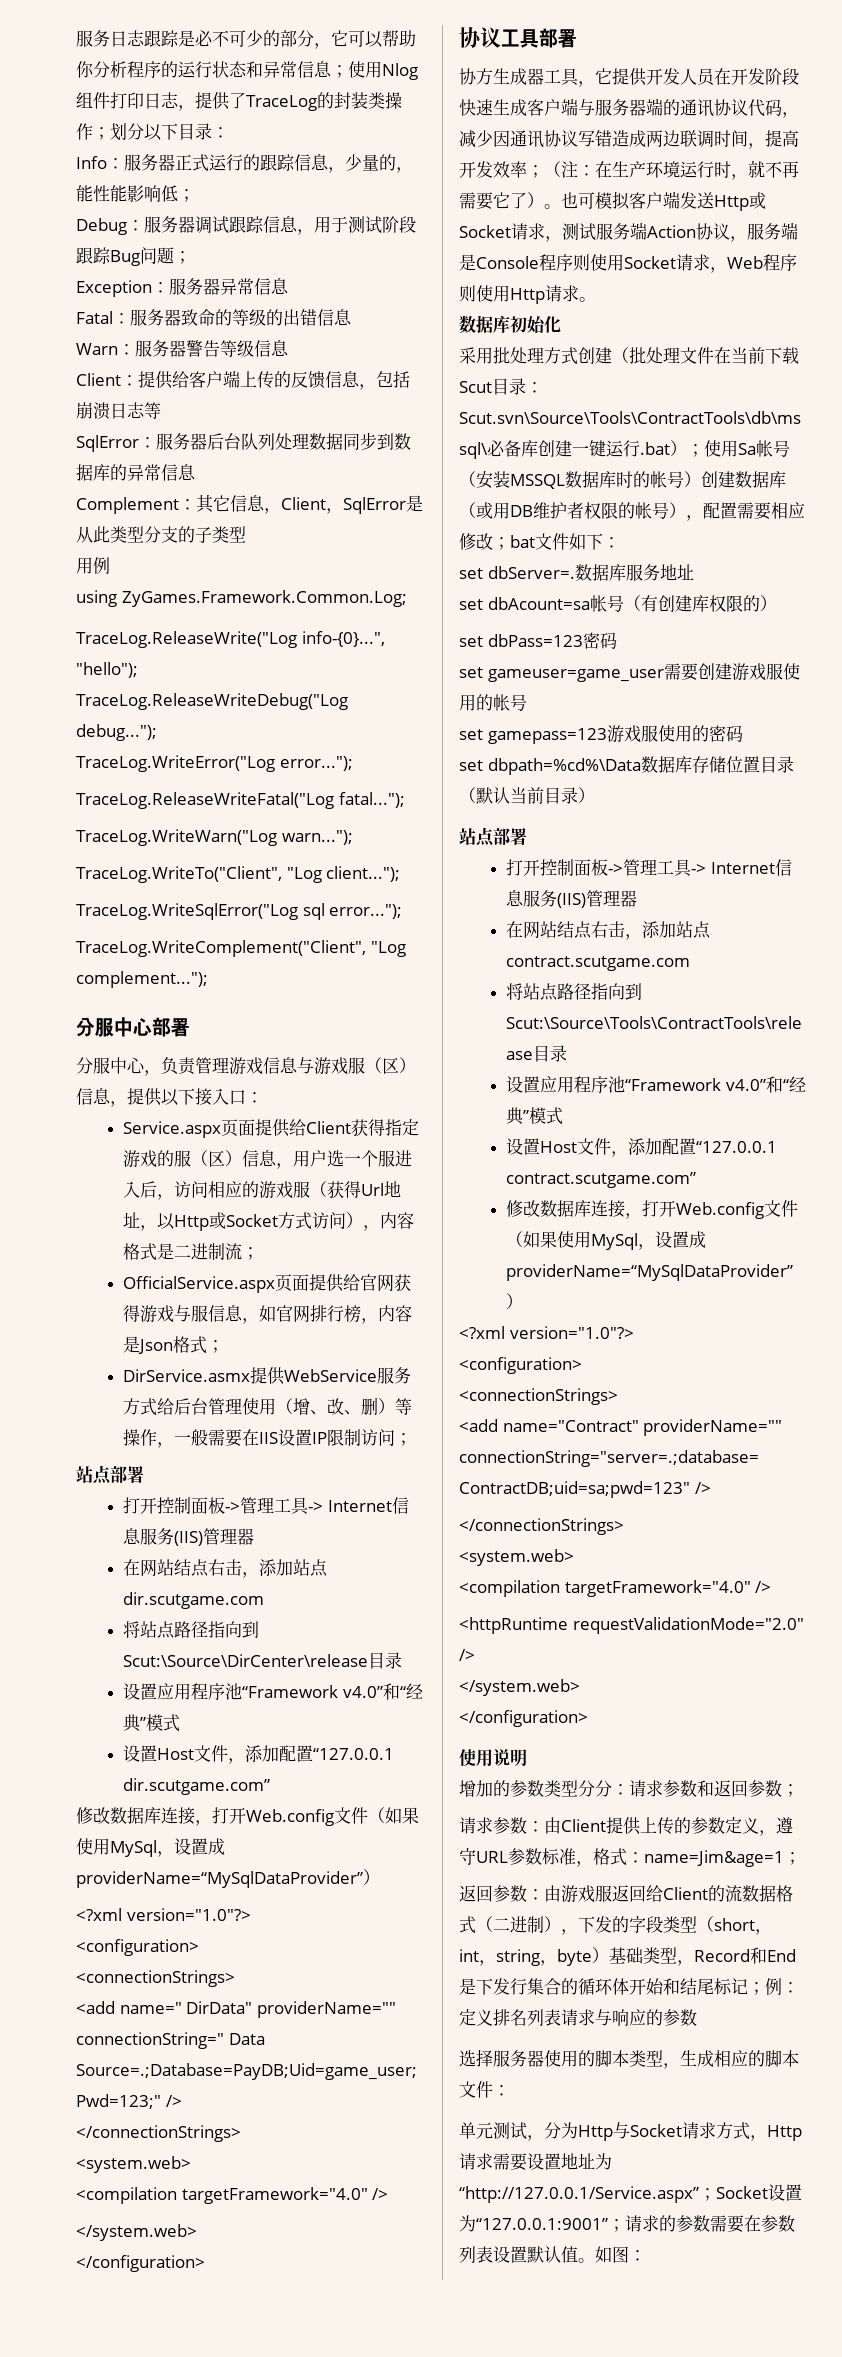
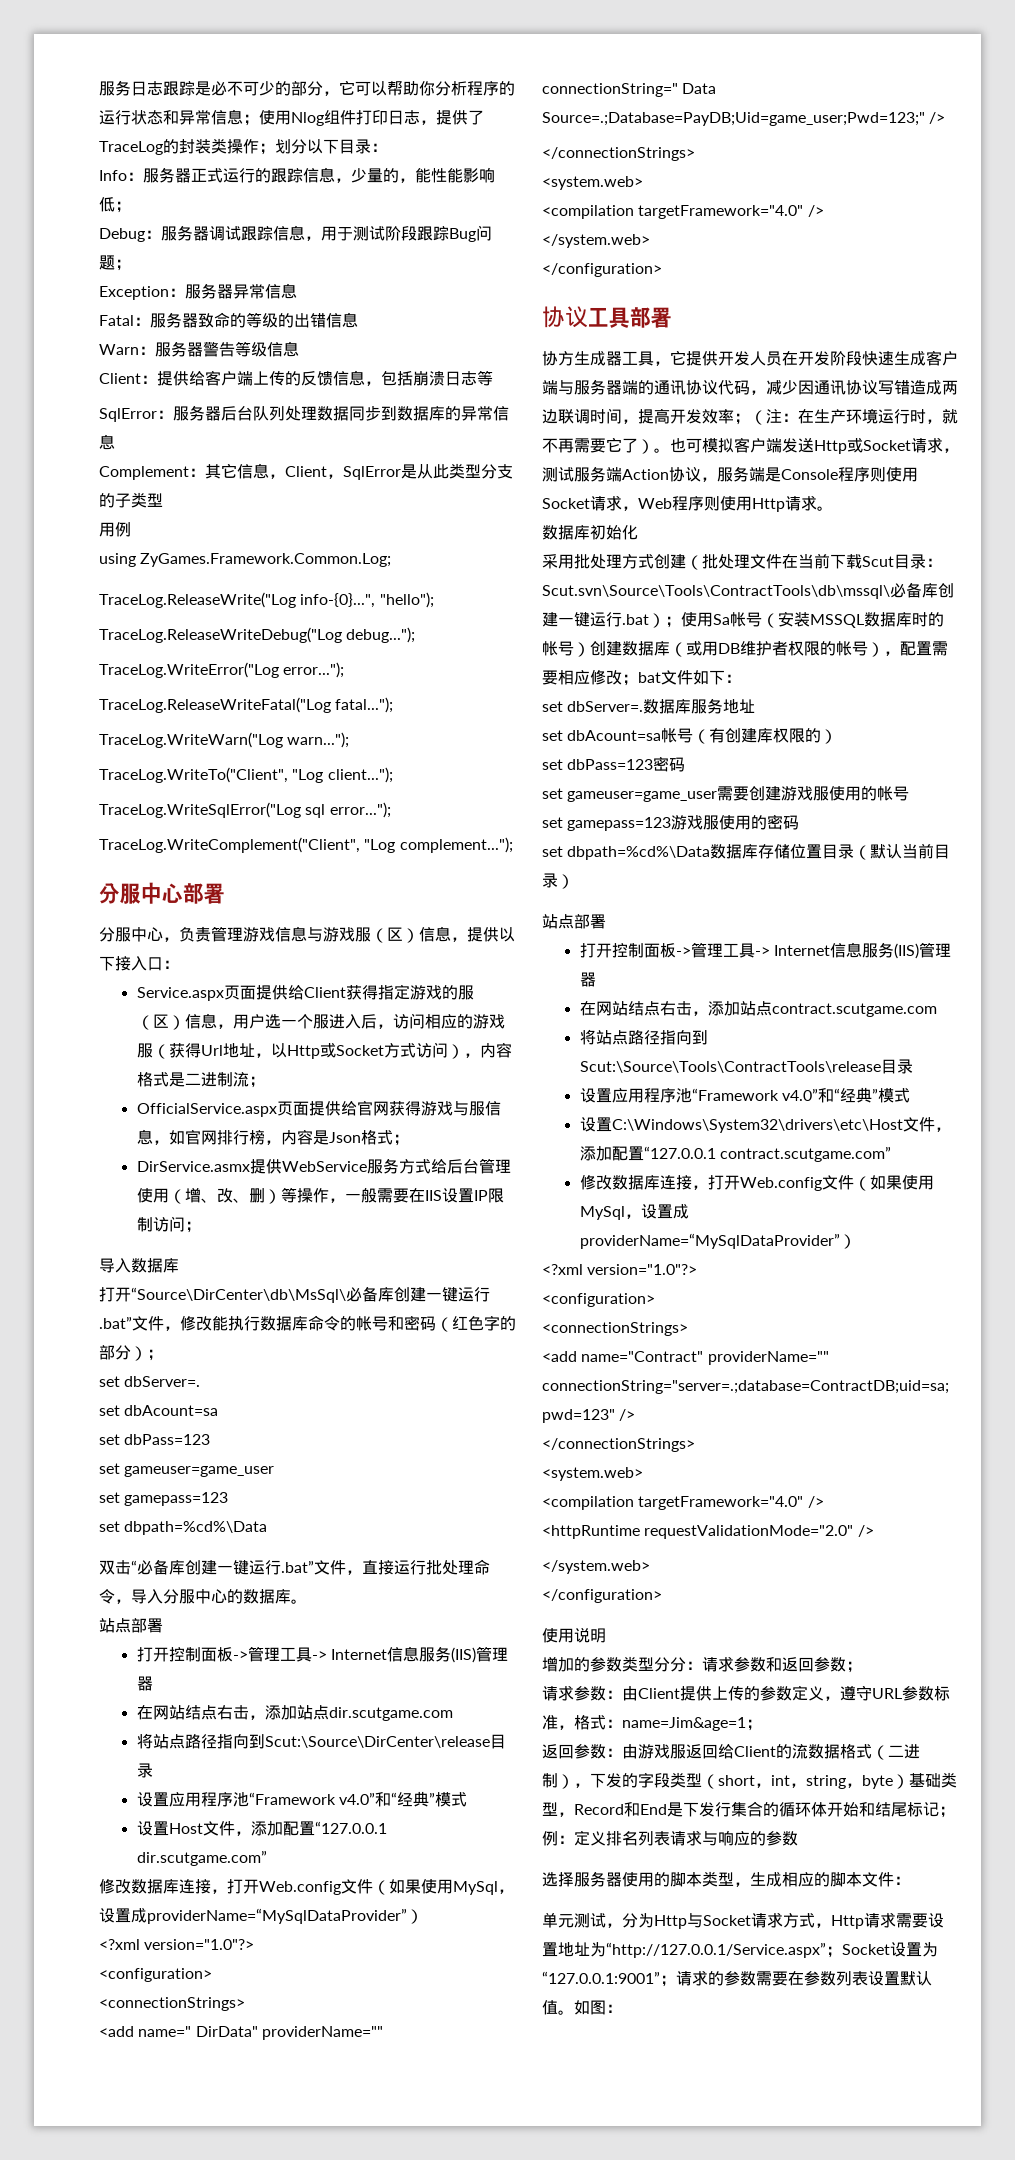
(413, 1439) none -> [99,1258,179,1273] [99,1286,490,1303] [99,1315,516,1332] [99,1345,163,1361] [99,1376,201,1387] [99,1405,219,1416] [99,1434,211,1445] [99,1463,275,1477] [99,1492,229,1506] [99,1521,268,1535] [99,1559,490,1575] [99,1589,307,1604] // 导入数据库 // 打开“Source\DirCenter\db\MsSql\必备库创建一键运行.bat”文件，修改能执行数据库命令的帐号和密码（红色字的部分）； // set dbServer=. // set dbAcount=sa // set dbPass=123 // set gameuser=game_user // set gamepass=123 // set dbpath=%cd%\Data // 双击“必备库创建一键运行.bat”文件，直接运行批处理命令，导入分服中心的数据库。
[540,1141,578,1153] Host -> [611,1119,903,1133] C:\Windows\System32\drivers\etc\Host

